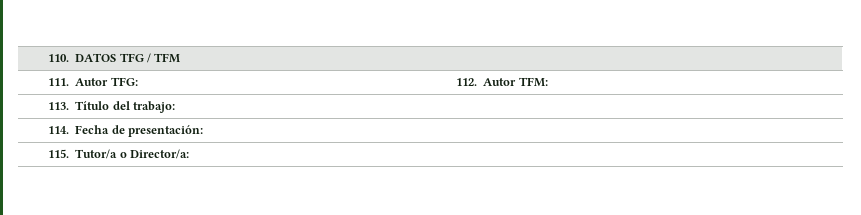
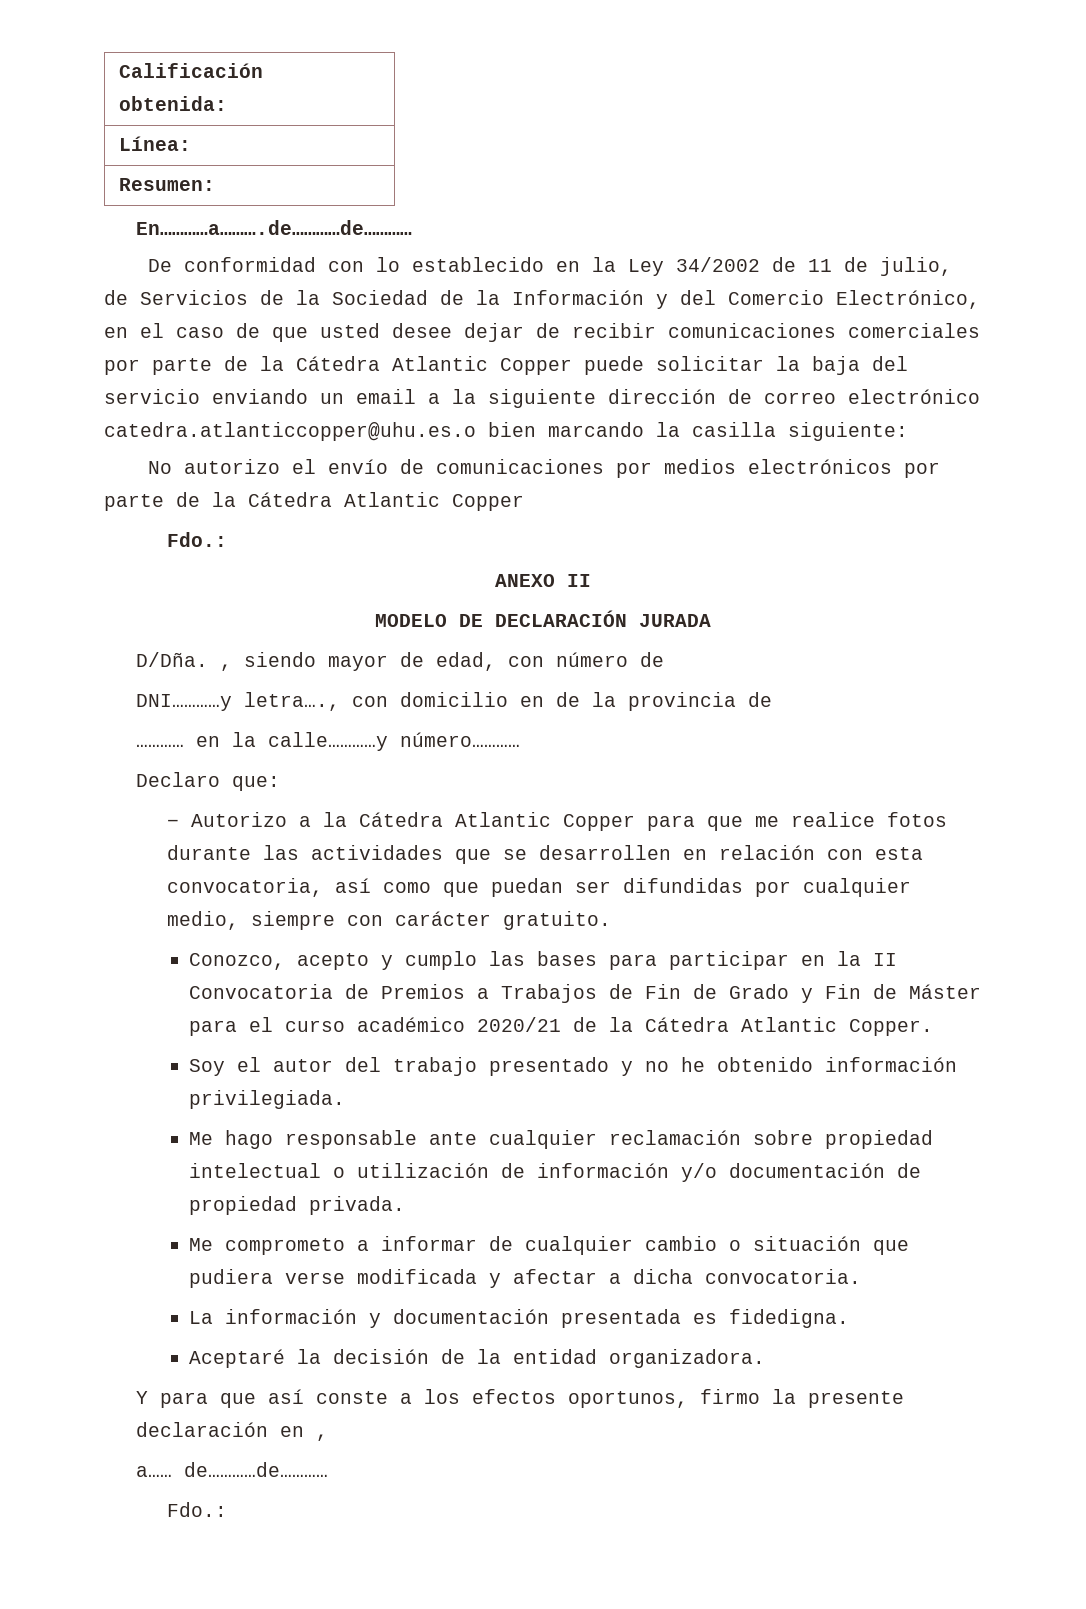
[48,53,181,63] [48,77,138,86] [456,77,548,87] [48,101,176,113] [48,125,204,137] [48,149,190,159] 110. DATOS TFG / TFM // 111. Autor TFG: | 112. Autor TFM: // 113. Título del trabajo: // 114. Fecha de presentación: // 115. Tutor/a o Director/a: -> [119,63,264,78] [119,96,228,111] [119,136,192,151] [119,178,216,191] [135,220,412,235] [148,257,953,276] [104,290,980,309] [104,323,980,342] [104,356,908,375] [104,389,980,408] [104,422,908,441] [148,459,941,478] [104,492,524,511] [167,532,228,547] [495,574,591,587] [375,610,711,627] [135,652,664,671] [135,692,772,711] [135,732,520,751] [135,772,280,791] [167,812,948,831] [167,845,924,864] [167,878,912,897] [167,911,612,930] [188,951,897,970] [188,984,981,1003] [188,1017,933,1036] [188,1057,957,1076] [188,1090,345,1109] [188,1130,933,1149] [188,1163,921,1182] [188,1196,405,1215] [188,1236,909,1255] [188,1269,861,1288] [188,1309,849,1328] [188,1349,765,1368] [135,1389,904,1408] [135,1422,328,1441] [135,1462,328,1477] [167,1502,228,1517] Calificación obtenida: // Línea: // Resumen: // En…………a……….de…………de………… // De conformidad con lo establecido en la Ley 34/2002 de 11 de julio, de Servicios de la Sociedad de la Información y del Comercio Electrónico, en el caso de que usted desee dejar de recibir comunicaciones comerciales por parte de la Cátedra Atlantic Copper puede solicitar la baja del servicio enviando un email a la siguiente dirección de correo electrónico catedra.atlanticcopper@uhu.es.o bien marcando la casilla siguiente: // No autorizo el envío de comunicaciones por medios electrónicos por parte de la Cátedra Atlantic Copper // Fdo.: // ANEXO II // MODELO DE DECLARACIÓN JURADA // D/Dña. , siendo mayor de edad, con número de // DNI…………y letra…., con domicilio en de la provincia de // ………… en la calle…………y número………… // Declaro que: // − Autorizo a la Cátedra Atlantic Copper para que me realice fotos durante las actividades que se desarrollen en relación con esta convocatoria, así como que puedan ser difundidas por cualquier medio, siempre con carácter gratuito. // Conozco, acepto y cumplo las bases para participar en la II Convocatoria de Premios a Trabajos de Fin de Grado y Fin de Máster para el curso académico 2020/21 de la Cátedra Atlantic Copper. // Soy el autor del trabajo presentado y no he obtenido información privilegiada. // Me hago responsable ante cualquier reclamación sobre propiedad intelectual o utilización de información y/o documentación de propiedad privada. // Me comprometo a informar de cualquier cambio o situación que pudiera verse modificada y afectar a dicha convocatoria. // La información y documentación presentada es fidedigna. // Aceptaré la decisión de la entidad organizadora. // Y para que así conste a los efectos oportunos, firmo la presente declaración en , // a…… de…………de………… // Fdo.:

